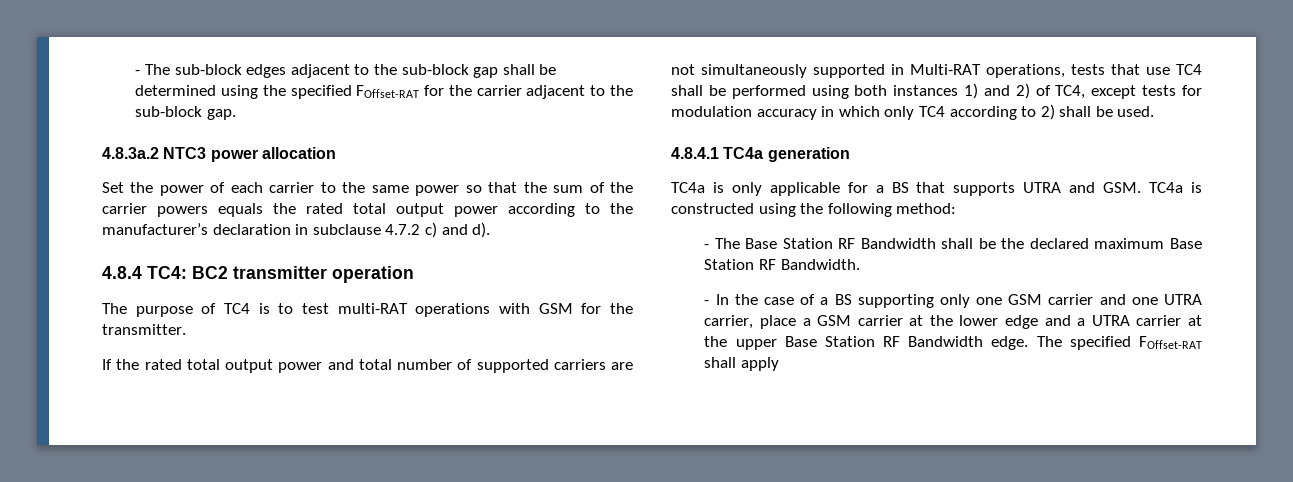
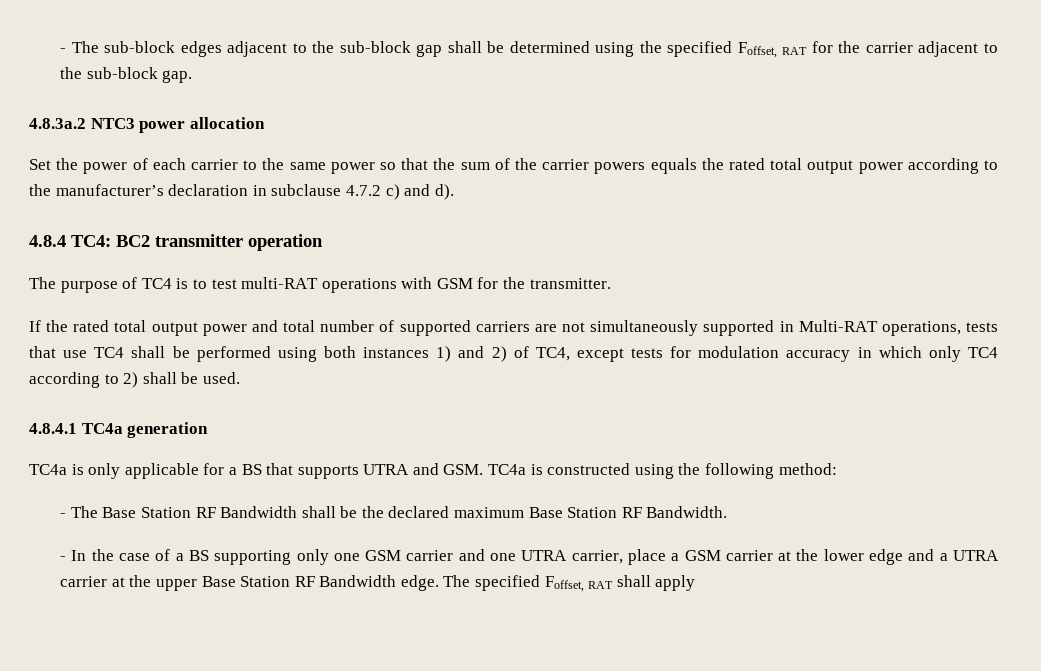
[356,85,420,98] FOffset-RAT -> [737,42,808,58] Foffset, RAT
[1139,336,1202,349] FOffset-RAT -> [544,576,614,592] Foffset, RAT

